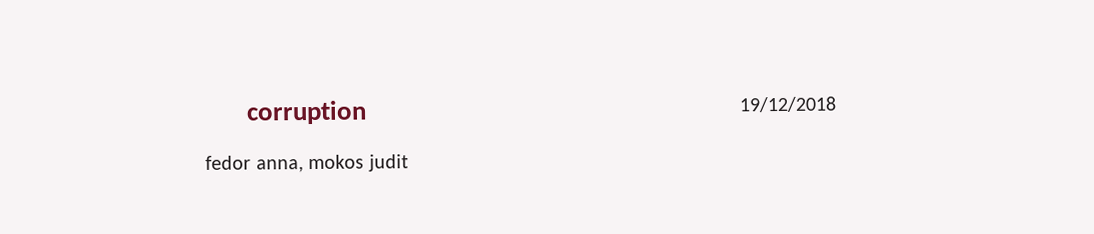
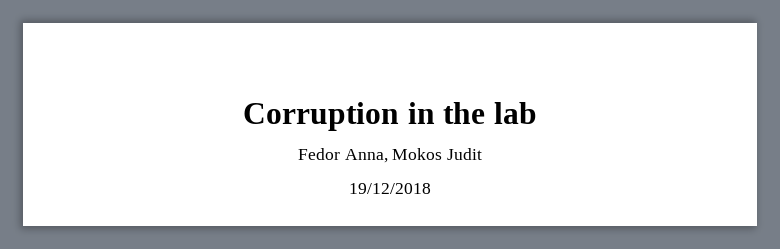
[246,100,367,125] [205,154,409,173] corruption // fedor anna, mokos judit -> [243,102,537,131] [297,148,483,163] Corruption in the lab // Fedor Anna, Mokos Judit

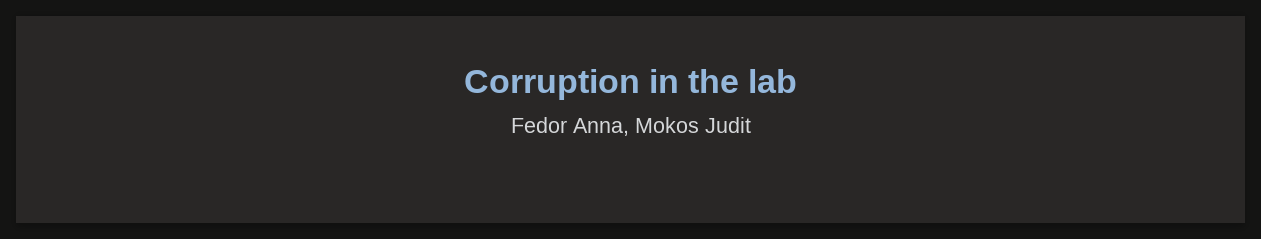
[349,183,431,194] // 19/12/2018 -> (751, 125) none

